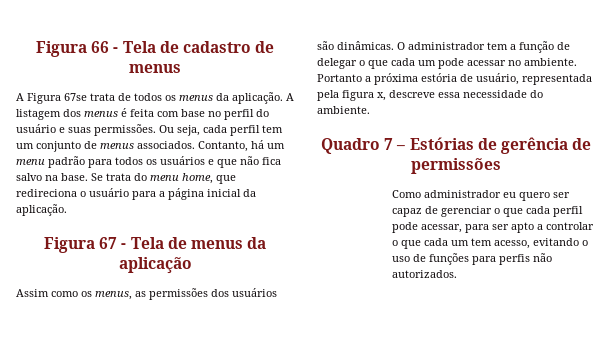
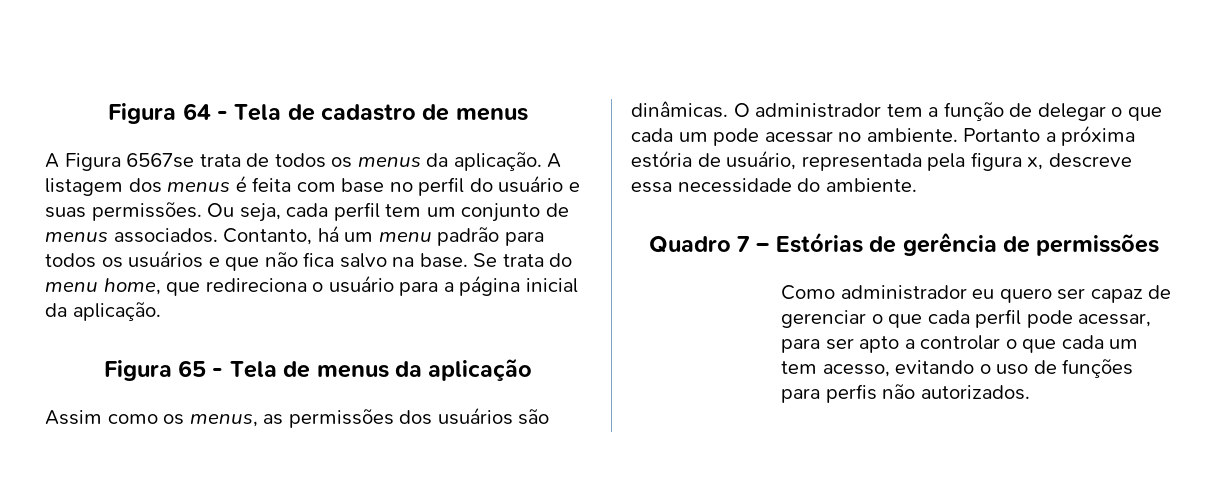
[35,41,110,57] Figura 66 -> [108,103,211,124] Figura 64
[64,93,87,101] 67se -> [126,153,195,168] 6567se
[99,237,118,249] 67 -> [178,360,207,377] 65

